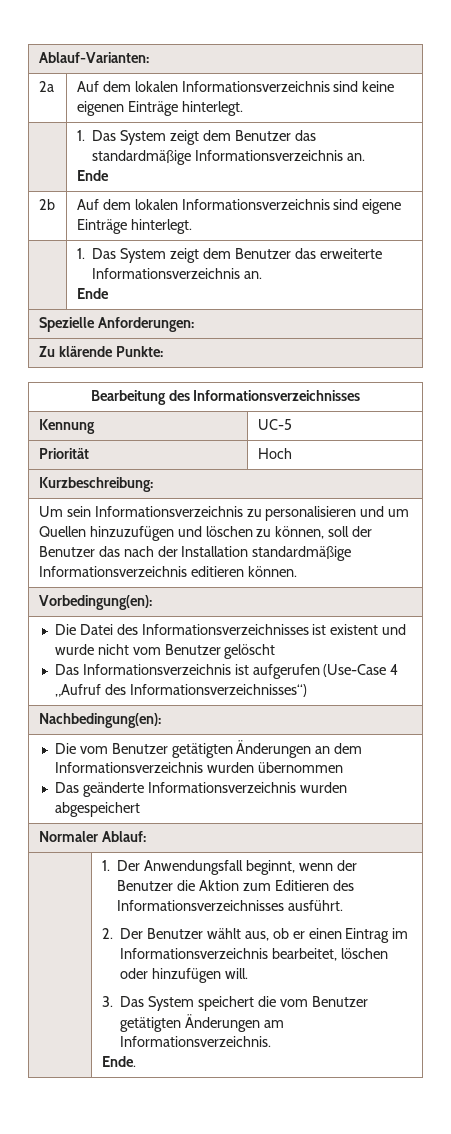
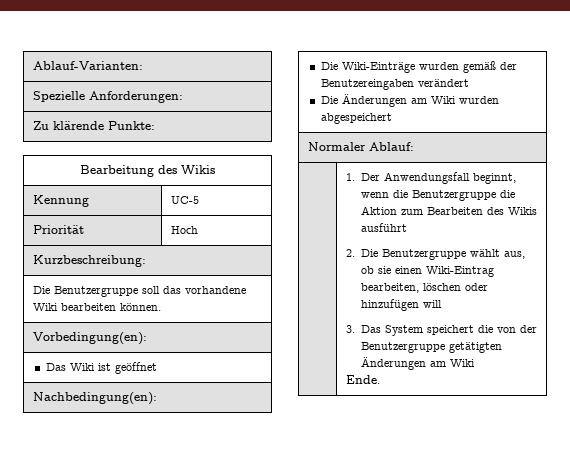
[38,81,54,92] [76,81,395,92] [76,101,243,116] [76,130,316,145] [92,150,365,165] [76,170,109,181] [38,199,55,210] [76,199,402,214] [76,219,192,234] [76,248,382,263] [92,268,262,279] [76,288,109,299] // 2a | Auf dem lokalen Informationsverzeichnis sind keine eigenen Einträge hinterlegt. // | 1. Das System zeigt dem Benutzer das standardmäßige Informationsverzeichnis an. // Ende // 2b | Auf dem lokalen Informationsverzeichnis sind eigene Einträge hinterlegt. // | 1. Das System zeigt dem Benutzer das erweiterte Informationsverzeichnis an. // Ende -> (144, 65) none
[193,390,361,401] Informationsverzeichnisses -> [181,165,215,175] Wikis
[38,506,410,521] [38,526,373,541] [38,546,352,561] [38,566,297,577] [38,595,152,610] [54,624,407,635] [54,644,276,659] [54,664,399,679] [54,684,307,697] [38,713,161,728] [54,740,363,758] [54,762,343,773] [54,782,296,797] Um sein Informationsverzeichnis zu personalisieren und um Quellen hinzuzufügen und löschen zu können, soll der Benutzer das nach der Installation standardmäßige Informationsverzeichnis editieren können. // Vorbedingung(en): // Die Datei des Informationsverzeichnisses ist existent und wurde nicht vom Benutzer gelöscht // Das Informationsverzeichnis ist aufgerufen (Use-Case 4 „Aufruf des Informationsverzeichnisses“) // Nachbedingung(en): // Die vom Benutzer getätigten Änderungen an dem Informationsverzeichnis wurden übernommen // Das geänderte Informationsverzeichnis -> [33,286,247,297] [33,303,162,311] [33,332,148,345] [45,362,157,374] [33,392,158,405] [320,61,517,73] [320,79,469,90] [320,94,456,107] Die Benutzergruppe soll das vorhandene Wiki bearbeiten können. // Vorbedingung(en): // Das Wiki ist geöffnet // Nachbedingung(en): // Die Wiki-Einträge wurden gemäß der Benutzereingaben verändert // Die Änderungen am Wiki
[336,860,357,871] [117,880,174,891] der Benutzer -> [392,190,496,201] die Benutzergruppe
[274,880,354,891] [117,900,343,911] Editieren des Informationsverzeichnisses ausführt. -> [426,207,537,215] [360,223,407,232] Bearbeiten des Wikis ausführt
[120,928,203,939] Der Benutzer -> [360,249,466,260] Die Benutzergruppe
[292,928,409,943] [120,948,337,961] er einen Eintrag im Informationsverzeichnis bearbeitet, -> [377,266,494,277] [360,283,419,293] sie einen Wiki-Eintrag bearbeiten,
[224,968,248,979] will. -> [422,300,442,308] will
[279,996,368,1007] vom Benutzer -> [496,325,537,333] [360,342,445,353] von der Benutzergruppe
[120,1036,272,1047] Informationsverzeichnis. -> [449,359,475,367] Wiki

